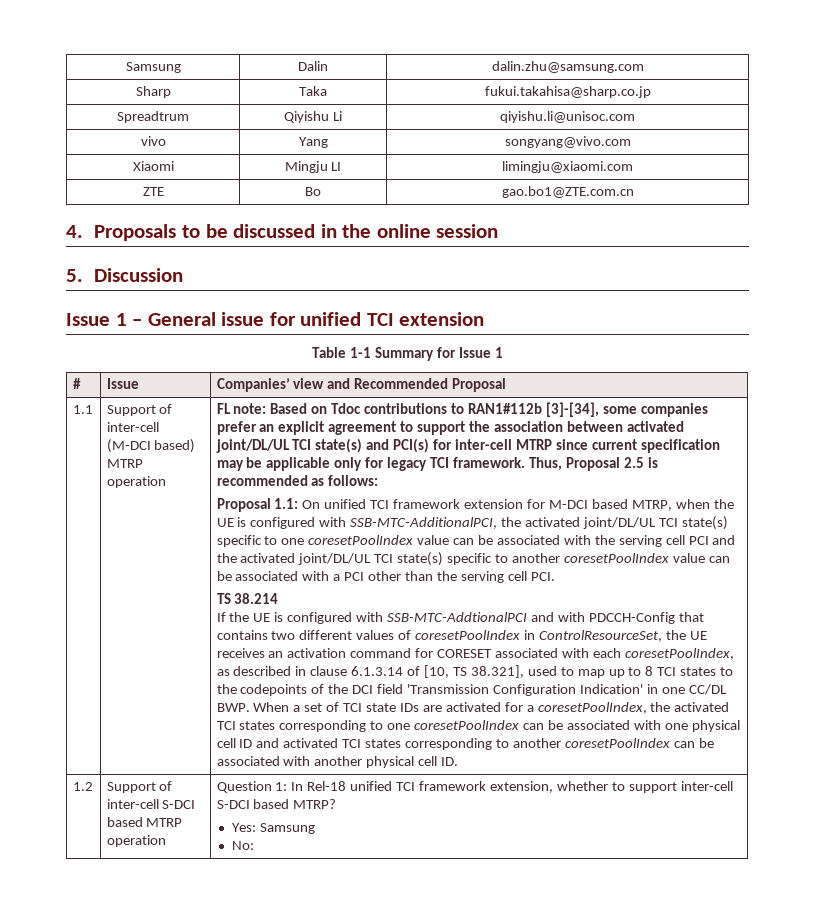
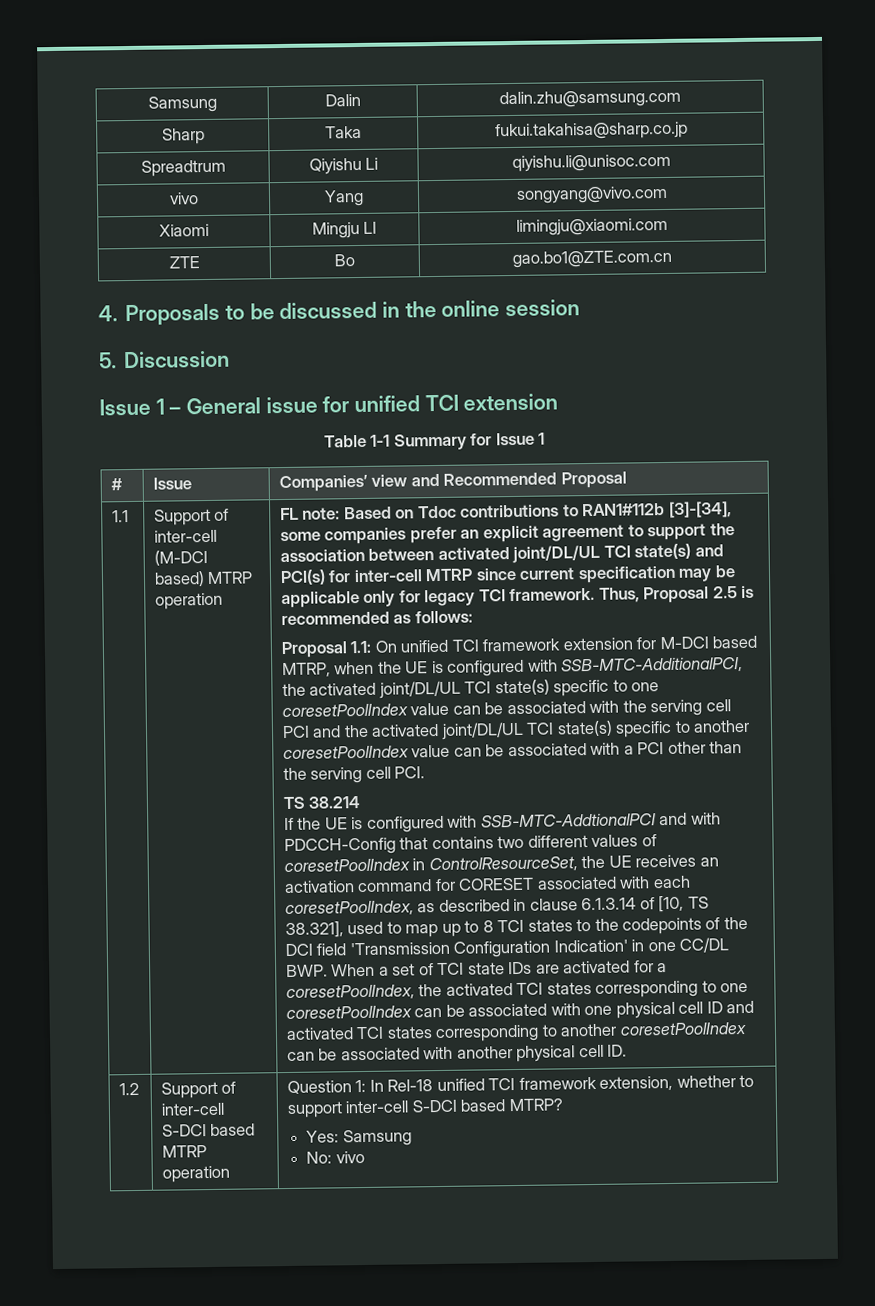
(255, 845) none -> [335,1150,365,1164] vivo

